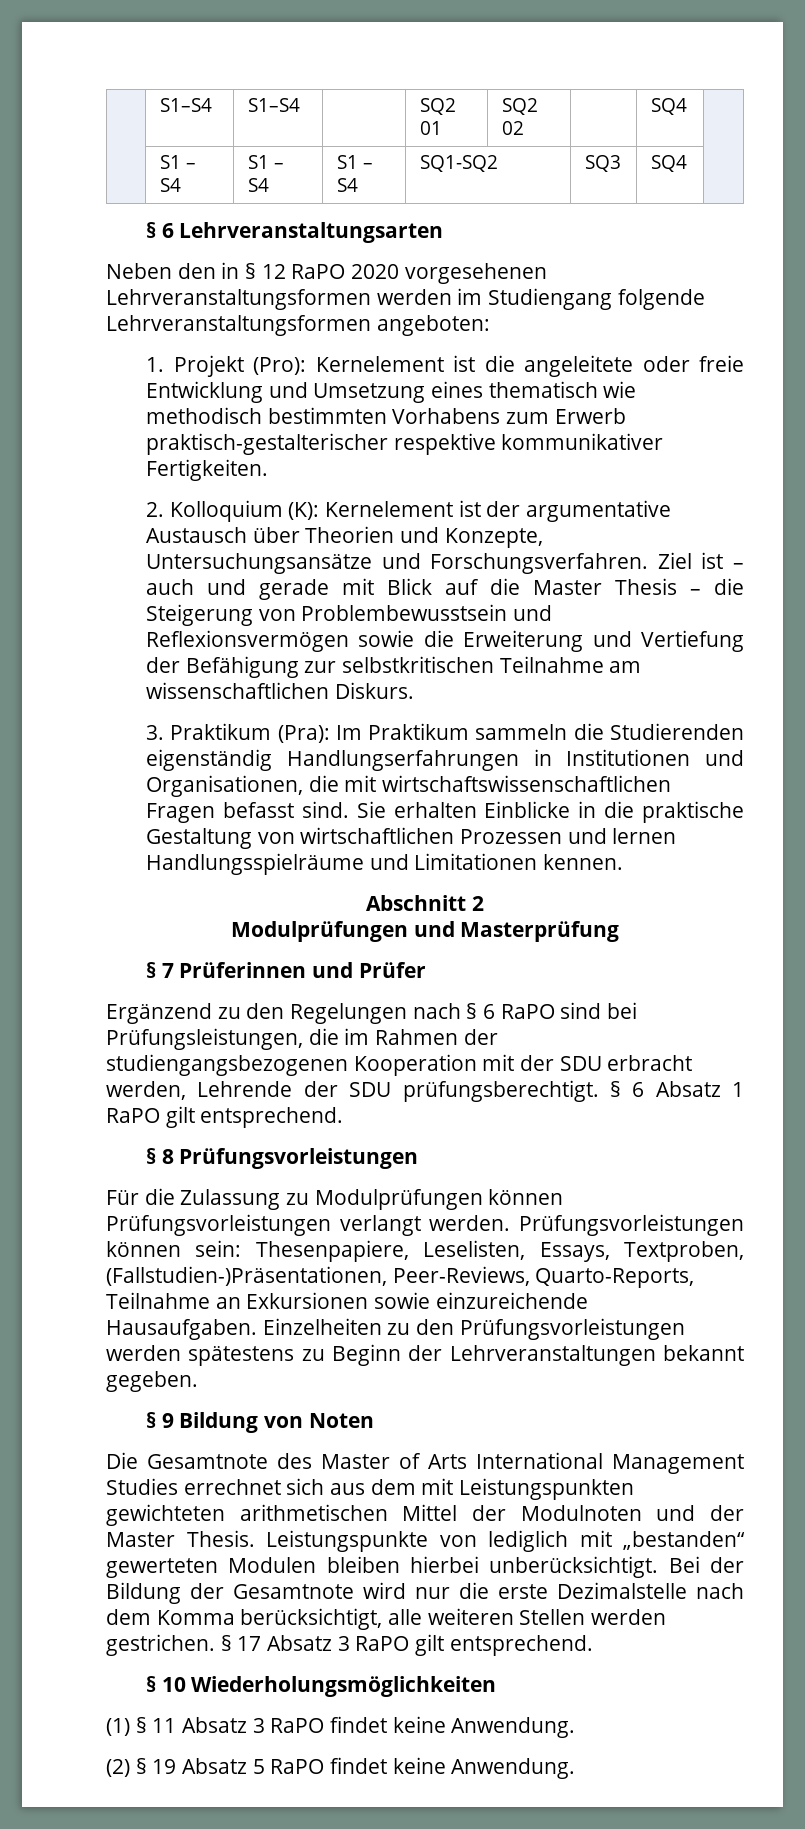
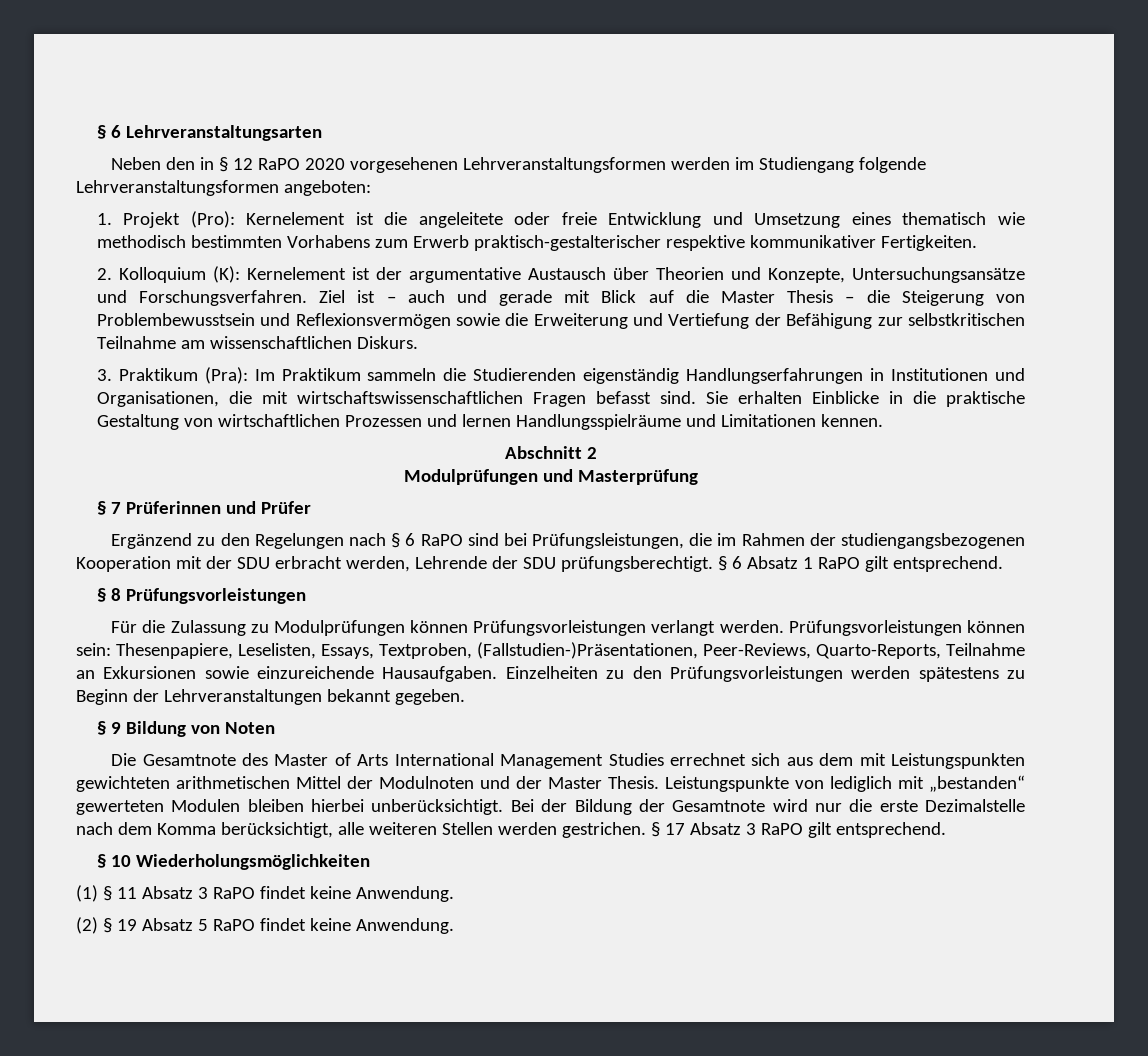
[159,98,212,112] [247,98,300,112] [419,98,456,115] [419,121,442,135] [501,98,538,115] [501,121,524,135] [650,98,687,115] [159,155,196,169] [159,178,181,192] [247,155,284,169] [247,178,269,192] [336,155,373,169] [336,178,358,192] [419,155,498,172] [584,155,621,172] [650,155,687,172] | S1–S4 | S1–S4 | | SQ2 01 | SQ2 02 | | SQ4 | // | S1 – S4 | S1 – S4 | S1 – S4 | SQ1-SQ2 | SQ3 | SQ4 | // -> (96, 132) none

